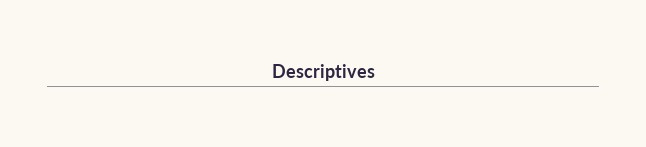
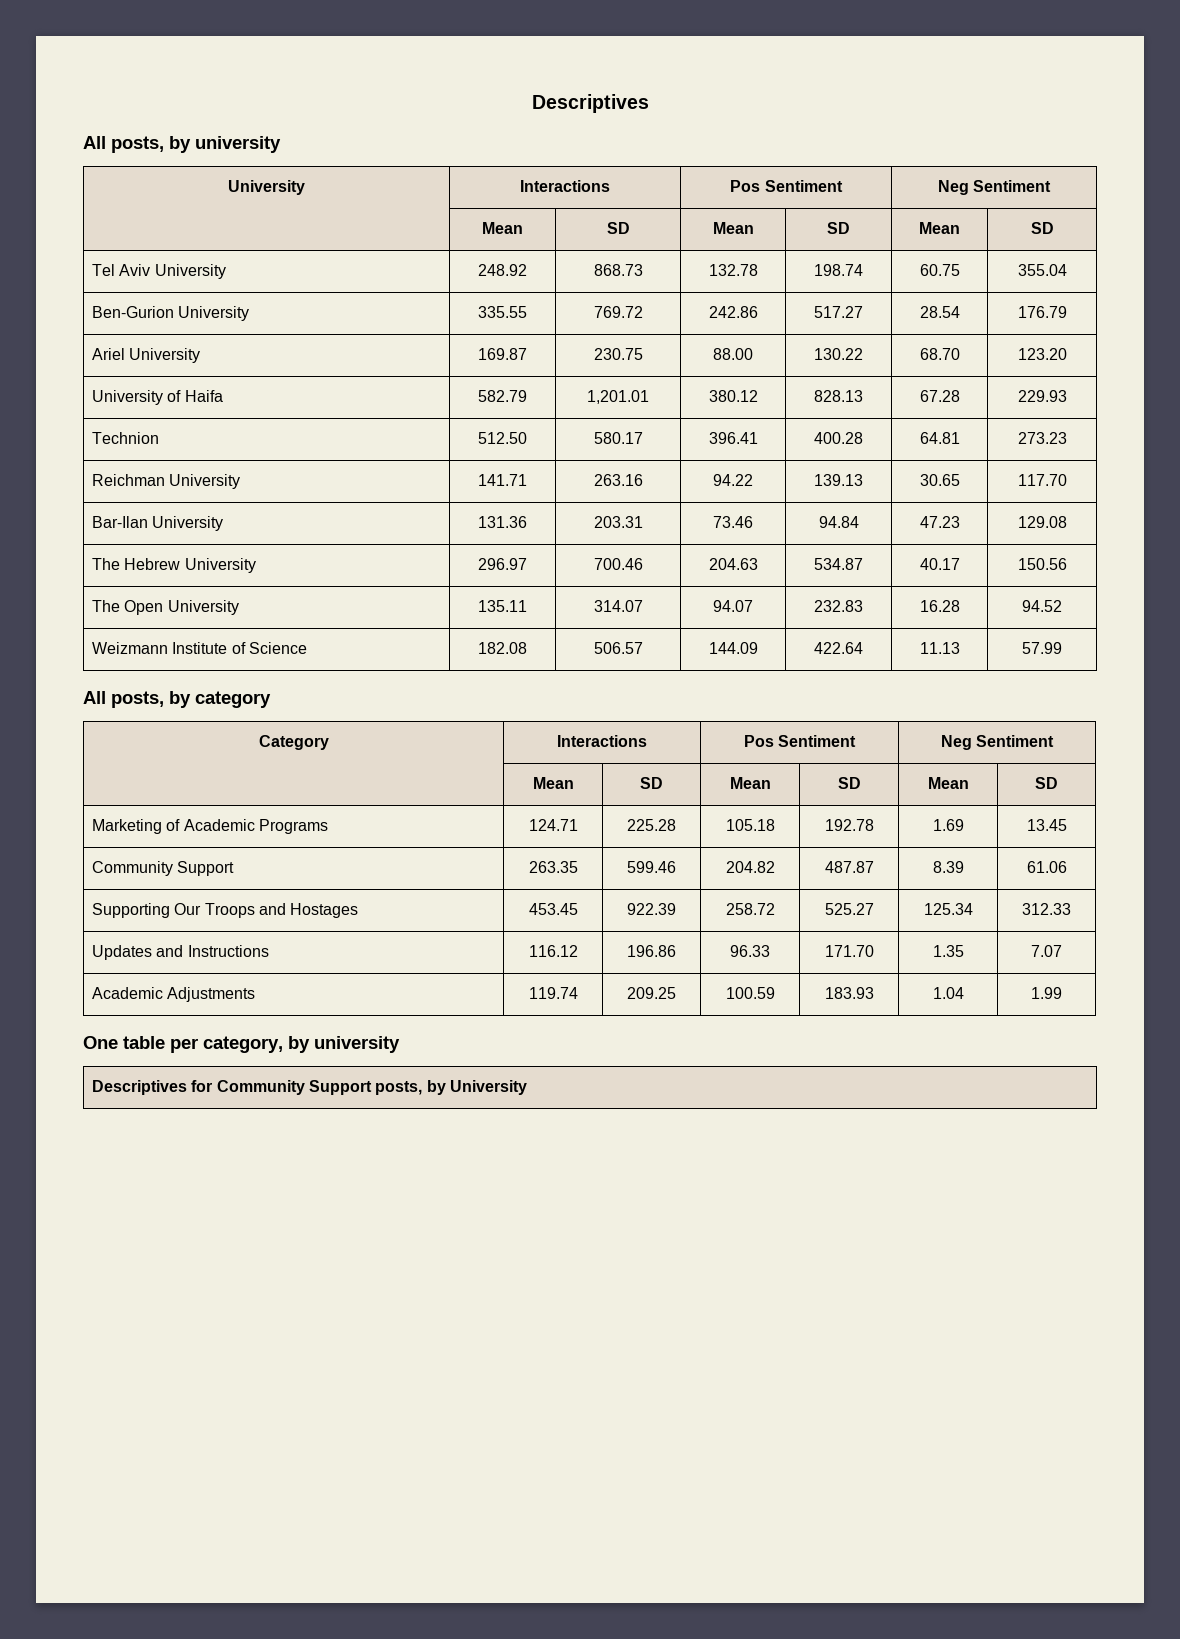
[271,64,375,81] Descriptives -> [531,94,649,113] [83,136,281,153] [228,180,305,195] [520,180,610,192] [730,180,843,192] [937,180,1052,195] [482,222,523,234] [606,222,630,234] [712,222,754,234] [827,222,850,234] [919,222,960,234] [1030,222,1054,234] [92,264,226,279] [478,264,527,276] [593,264,643,276] [708,264,758,276] [814,264,863,276] [919,264,960,276] [1017,264,1067,276] [92,306,250,321] [478,306,527,318] [593,306,643,318] [708,306,758,318] [814,306,863,318] [919,306,960,318] [1017,306,1067,318] [92,348,201,363] [478,348,527,360] [593,348,643,360] [713,348,753,360] [814,348,863,360] [919,348,960,360] [1017,348,1067,360] [92,390,223,405] [478,390,527,402] [587,390,649,404] [708,390,758,402] [814,390,863,402] [919,390,960,402] [1017,390,1067,402] [92,432,160,444] [478,432,527,444] [593,432,643,444] [708,432,758,444] [814,432,863,444] [919,432,960,444] [1017,432,1067,444] [92,474,241,489] [478,474,527,486] [593,474,643,486] [713,474,753,486] [814,474,863,486] [919,474,960,486] [1017,474,1067,486] [92,516,224,531] [478,516,527,528] [593,516,643,528] [713,516,753,528] [818,516,859,528] [919,516,960,528] [1017,516,1067,528] [92,558,256,573] [478,558,527,570] [593,558,643,570] [708,558,758,570] [814,558,863,570] [919,558,960,570] [1017,558,1067,570] [92,600,239,615] [478,600,527,612] [593,600,643,612] [713,600,753,612] [814,600,863,612] [919,600,960,612] [1022,600,1062,612] [92,642,308,654] [478,642,527,654] [593,642,643,654] [708,642,758,654] [814,642,863,654] [919,642,960,654] [1022,642,1062,654] [83,691,271,708] [258,735,329,750] [557,735,647,747] [743,735,857,747] [940,735,1055,750] [532,777,574,789] [640,777,663,789] [729,777,771,789] [837,777,861,789] [927,777,969,789] [1035,777,1058,789] [92,819,329,834] [528,819,578,831] [627,819,676,831] [725,819,775,831] [824,819,874,831] [932,819,964,831] [1026,819,1067,831] [92,861,235,876] [528,861,578,873] [627,861,676,873] [725,861,775,873] [824,861,874,873] [932,861,964,873] [1026,861,1067,873] [92,903,359,918] [528,903,578,915] [627,903,676,915] [725,903,775,915] [824,903,874,915] [923,903,973,915] [1022,903,1071,915] [92,945,269,960] [528,945,578,957] [627,945,676,957] [730,945,770,957] [824,945,874,957] [932,945,964,957] [1031,945,1062,957] [92,987,256,1002] [528,987,578,999] [627,987,676,999] [725,987,775,999] [824,987,874,999] [932,987,964,999] [1031,987,1062,999] [83,1036,400,1053] [92,1080,528,1095] Descriptives // All posts, by university // University | Interactions | Pos Sentiment | Neg Sentiment // | Mean | SD | Mean | SD | Mean | SD // Tel Aviv University | 248.92 | 868.73 | 132.78 | 198.74 | 60.75 | 355.04 // Ben-Gurion University | 335.55 | 769.72 | 242.86 | 517.27 | 28.54 | 176.79 // Ariel University | 169.87 | 230.75 | 88.00 | 130.22 | 68.70 | 123.20 // University of Haifa | 582.79 | 1,201.01 | 380.12 | 828.13 | 67.28 | 229.93 // Technion | 512.50 | 580.17 | 396.41 | 400.28 | 64.81 | 273.23 // Reichman University | 141.71 | 263.16 | 94.22 | 139.13 | 30.65 | 117.70 // Bar-Ilan University | 131.36 | 203.31 | 73.46 | 94.84 | 47.23 | 129.08 // The Hebrew University | 296.97 | 700.46 | 204.63 | 534.87 | 40.17 | 150.56 // The Open University | 135.11 | 314.07 | 94.07 | 232.83 | 16.28 | 94.52 // Weizmann Institute of Science | 182.08 | 506.57 | 144.09 | 422.64 | 11.13 | 57.99 // All posts, by category // Category | Interactions | Pos Sentiment | Neg Sentiment // | Mean | SD | Mean | SD | Mean | SD // Marketing of Academic Programs | 124.71 | 225.28 | 105.18 | 192.78 | 1.69 | 13.45 // Community Support | 263.35 | 599.46 | 204.82 | 487.87 | 8.39 | 61.06 // Supporting Our Troops and Hostages | 453.45 | 922.39 | 258.72 | 525.27 | 125.34 | 312.33 // Updates and Instructions | 116.12 | 196.86 | 96.33 | 171.70 | 1.35 | 7.07 // Academic Adjustments | 119.74 | 209.25 | 100.59 | 183.93 | 1.04 | 1.99 // One table per category, by university // Descriptives for Community Support posts, by University

